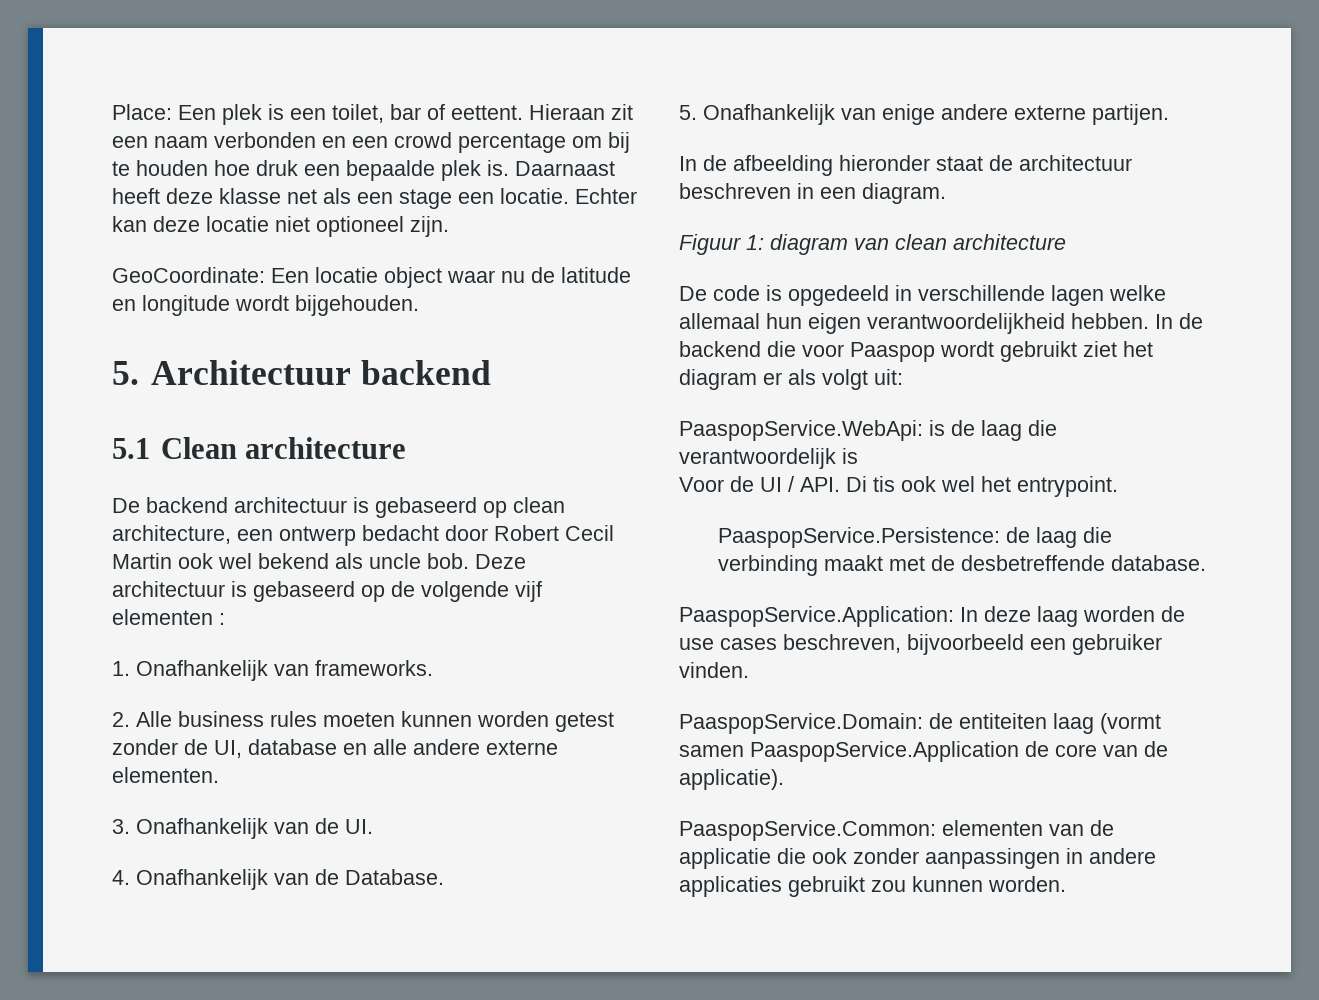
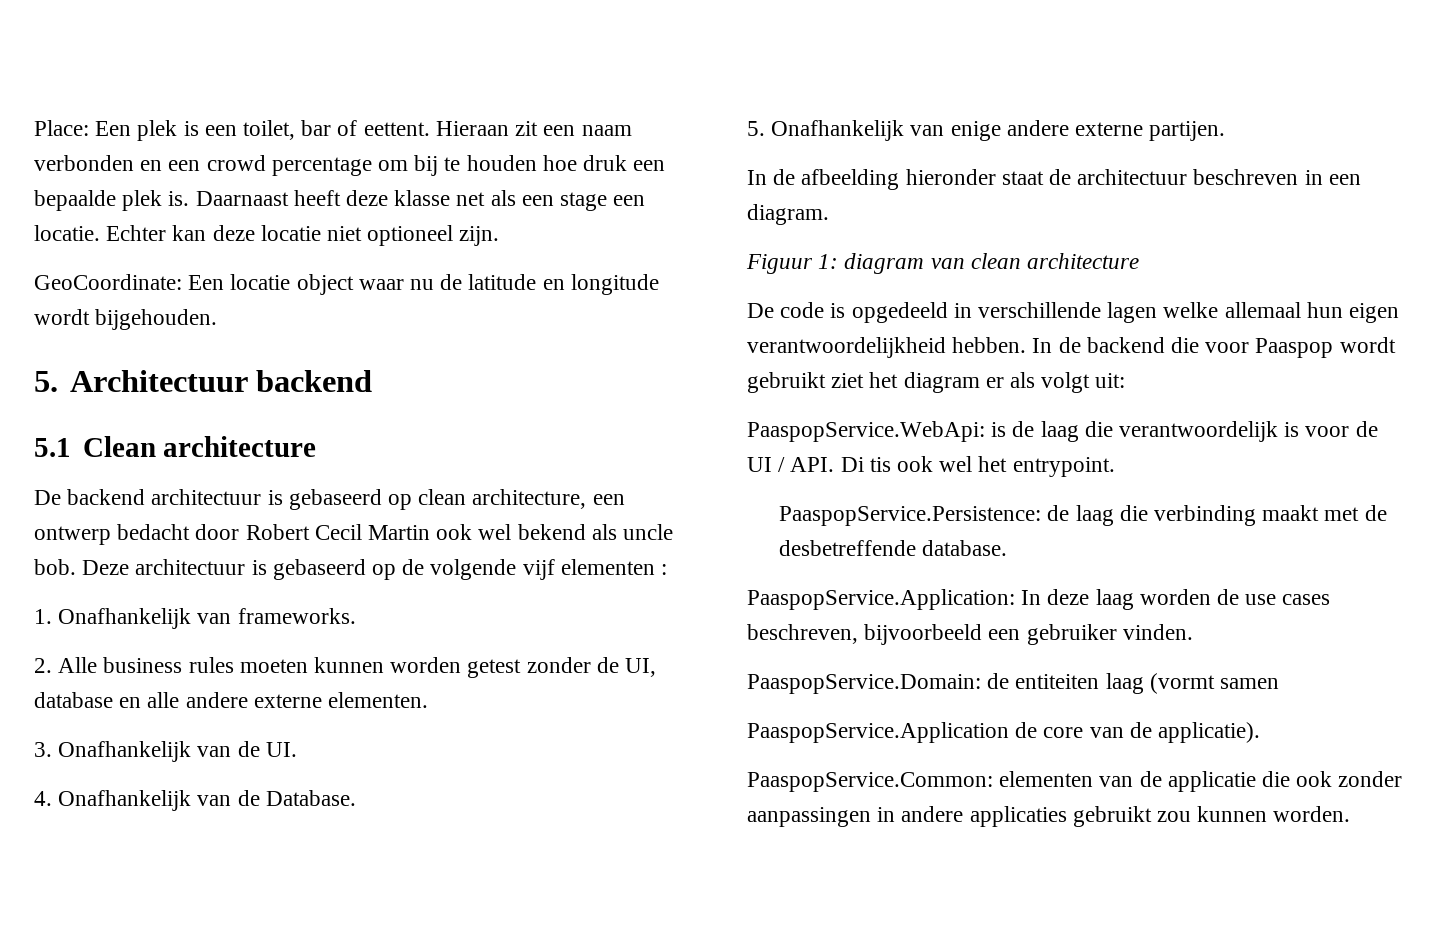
[679,477,724,492] // Voor -> [1305,426,1350,437] voor
(744, 751) none -> (1280, 683) //

